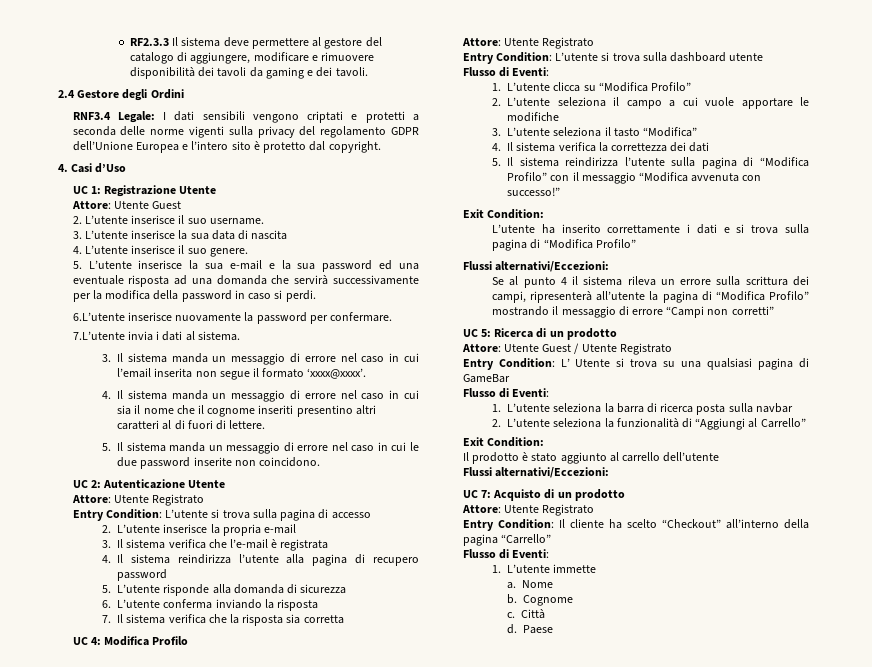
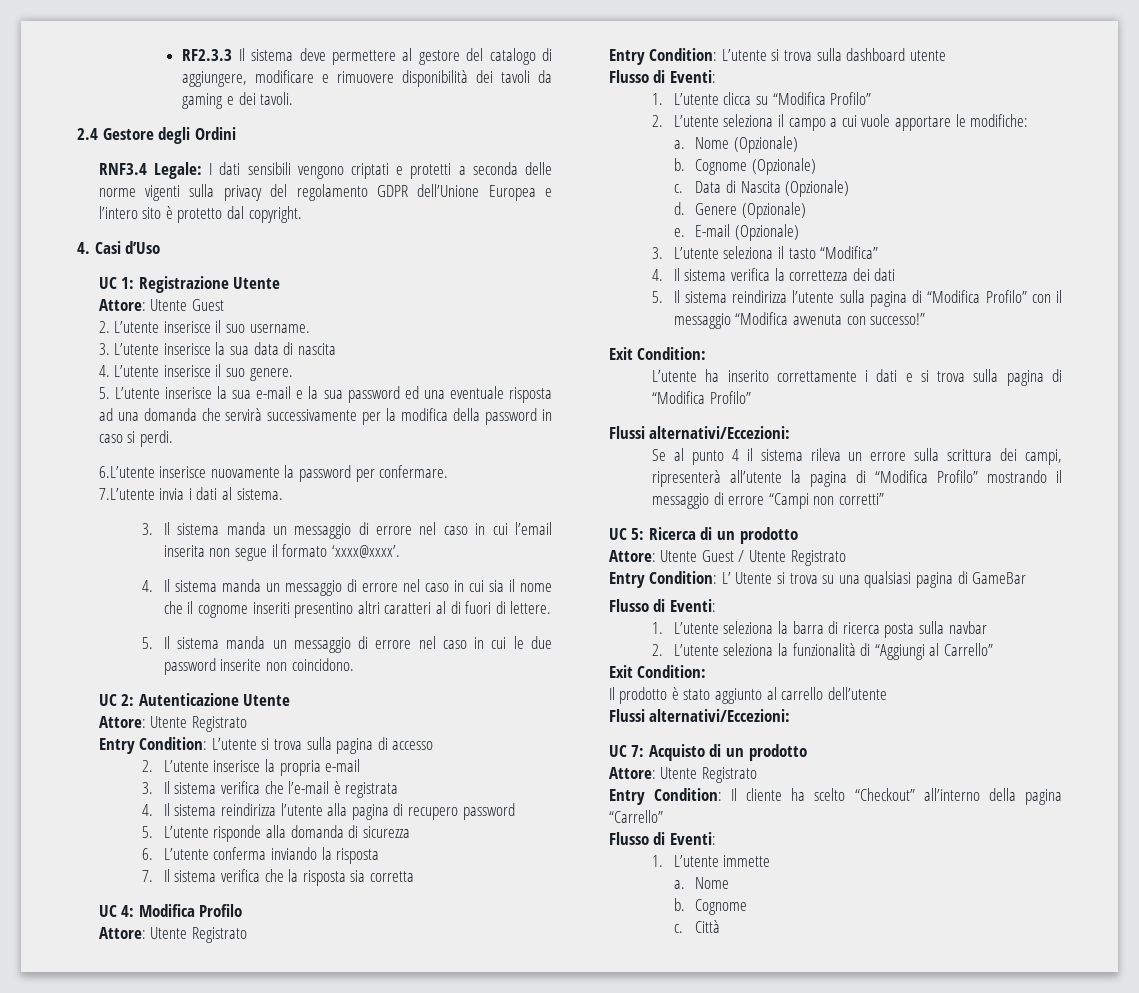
[507,112,560,122] modifiche -> [970,114,1029,127] [673,136,799,153] [673,158,817,175] [673,180,850,197] [673,202,807,219] [673,224,800,241] modifiche: // a. Nome (Opzionale) // b. Cognome (Opzionale) // c. Data di Nascita (Opzionale) // d. Genere (Opzionale) // e. E-mail (Opzionale)
[506,624,553,634] // d. Paese -> (721, 926) none

